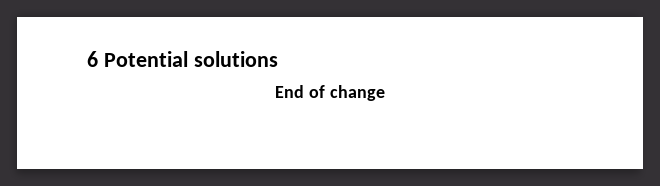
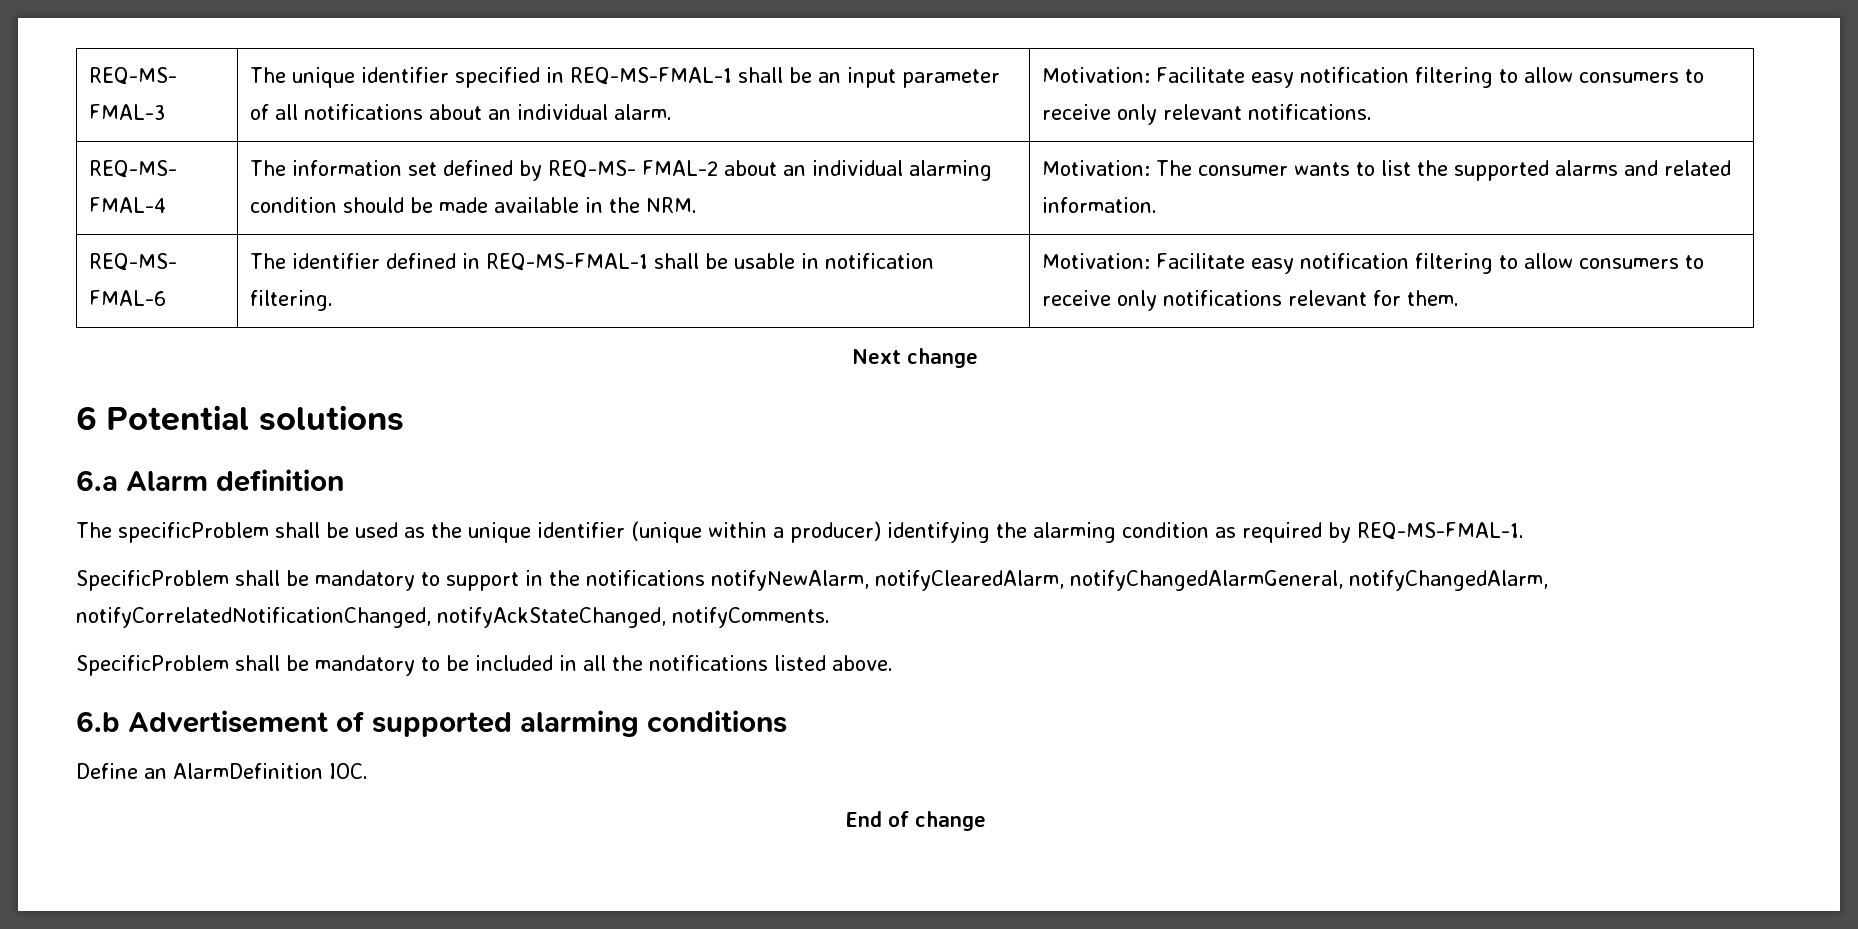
[87,51,278,67] 6 Potential solutions -> [88,67,177,85] [88,104,165,120] [249,67,1000,88] [249,104,672,120] [1041,67,1704,88] [1041,104,1372,125] [88,160,177,178] [88,197,166,213] [249,160,992,181] [249,197,697,213] [1041,160,1731,181] [1041,197,1157,213] [88,253,177,271] [88,290,166,306] [249,253,934,271] [249,290,333,311] [1041,253,1704,274] [1041,290,1459,311] [852,348,978,368] [76,405,404,431] [76,469,344,492] [76,521,1524,543] [76,570,1548,591] [76,607,830,628] [76,655,893,676] [76,710,787,737] [76,763,368,779] REQ-MS- FMAL-3 | The unique identifier specified in REQ-MS-FMAL-1 shall be an input parameter of all notifications about an individual alarm. | Motivation: Facilitate easy notification filtering to allow consumers to receive only relevant notifications. // REQ-MS- FMAL-4 | The information set defined by REQ-MS- FMAL-2 about an individual alarming condition should be made available in the NRM. | Motivation: The consumer wants to list the supported alarms and related information. // REQ-MS- FMAL-6 | The identifier defined in REQ-MS-FMAL-1 shall be usable in notification filtering. | Motivation: Facilitate easy notification filtering to allow consumers to receive only notifications relevant for them. // Next change // 6 Potential solutions // 6.a Alarm definition // The specificProblem shall be used as the unique identifier (unique within a producer) identifying the alarming condition as required by REQ-MS-FMAL-1. // SpecificProblem shall be mandatory to support in the notifications notifyNewAlarm, notifyClearedAlarm, notifyChangedAlarmGeneral, notifyChangedAlarm, notifyCorrelatedNotificationChanged, notifyAckStateChanged, notifyComments. // SpecificProblem shall be mandatory to be included in all the notifications listed above. // 6.b Advertisement of supported alarming conditions // Define an AlarmDefinition IOC.

